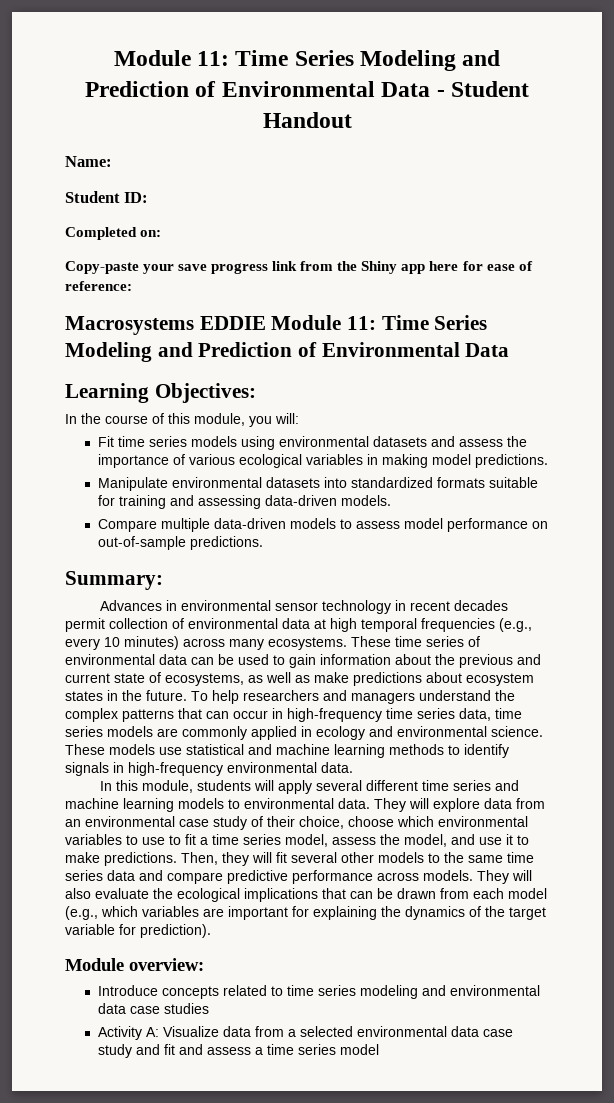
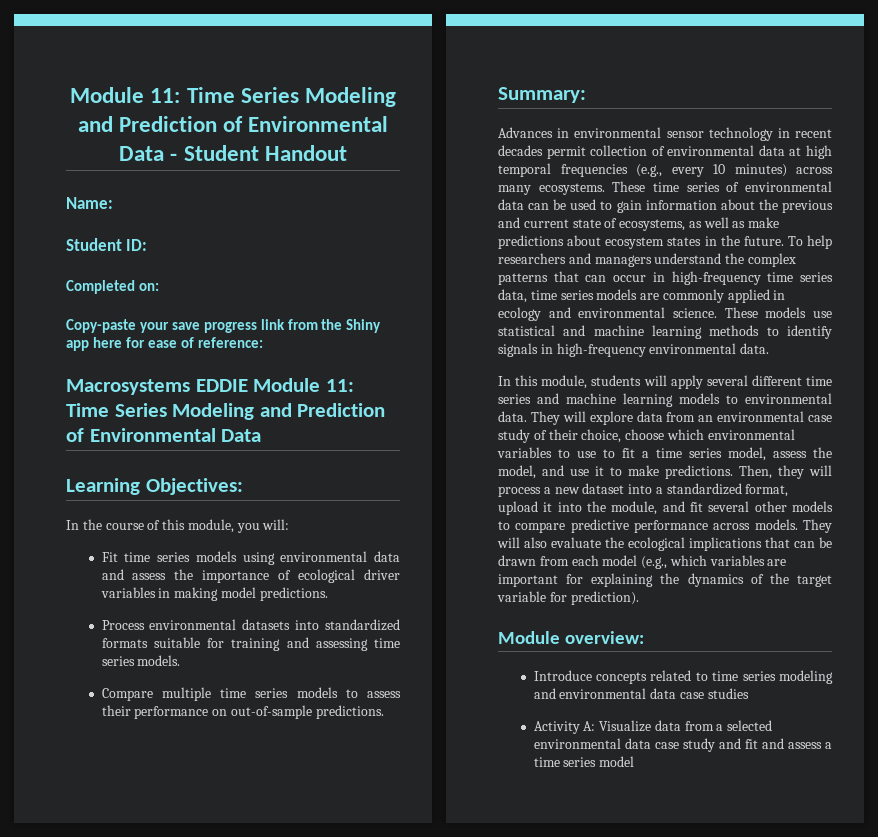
[372,436,427,447] datasets -> [374,551,400,562] data
[188,454,302,468] various ecological -> [298,569,400,583] ecological driver
[97,477,168,491] Manipulate -> [101,620,145,630] Process
[264,495,337,506] data-driven -> [374,638,400,648] [101,656,135,666] time series
[213,518,286,529] data-driven -> [220,688,289,698] time series
[403,518,443,529] model -> [101,705,131,716] their
(272, 857) none -> [498,483,789,497] [498,501,685,515] process a new dataset into a standardized format, upload it into the module, and
[444,852,534,863] [65,870,163,881] the same time series data and -> (510, 525) none

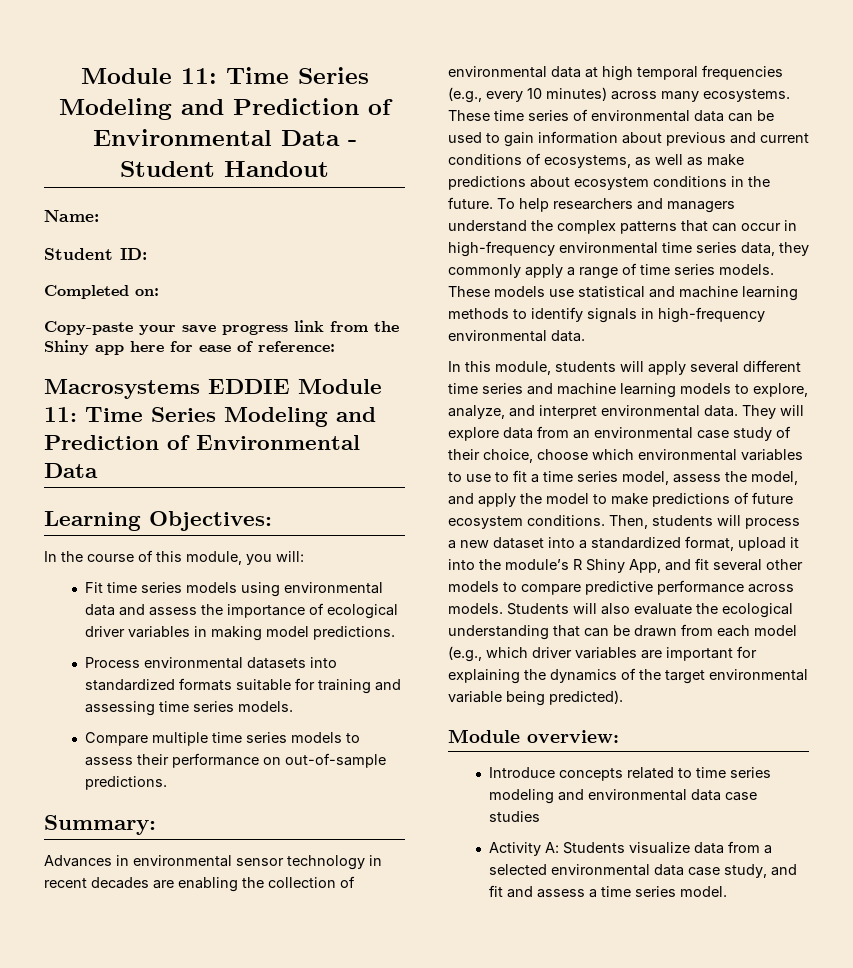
[546,146,586,159] permit -> [153,877,264,892] are enabling the
[758,199,778,210] the -> (662, 138) none
[572,219,601,228] state -> [448,154,522,165] conditions
[667,237,702,246] states -> [653,176,727,187] conditions
(761, 278) none -> [559,242,658,254] environmental
[530,289,786,303] [498,307,717,321] time series models are commonly applied in ecology and environmental science. -> [779,242,809,256] [448,263,774,279] they commonly apply a range of time series models.
(738, 399) none -> [753,383,808,397] [448,405,597,419] explore, analyze, and interpret
[570,465,804,479] use it to make predictions. Then, they -> [478,492,793,507] [448,515,713,529] apply the model to make predictions of future ecosystem conditions. Then, students
[611,501,658,515] module, -> [505,559,661,573] module’s R Shiny App,
[803,519,832,533] They -> [507,603,569,615] Students
[689,537,762,551] implications -> [448,625,549,640] understanding
(707, 560) none -> [532,647,572,658] driver
[497,591,639,605] variable for prediction). -> [709,669,808,681] [448,690,623,706] environmental variable being predicted).
[599,720,652,732] Visualize -> [562,842,690,854] Students visualize
[682,738,715,752] study -> [723,864,767,878] study,
[599,756,635,767] model -> [679,886,727,897] model.

